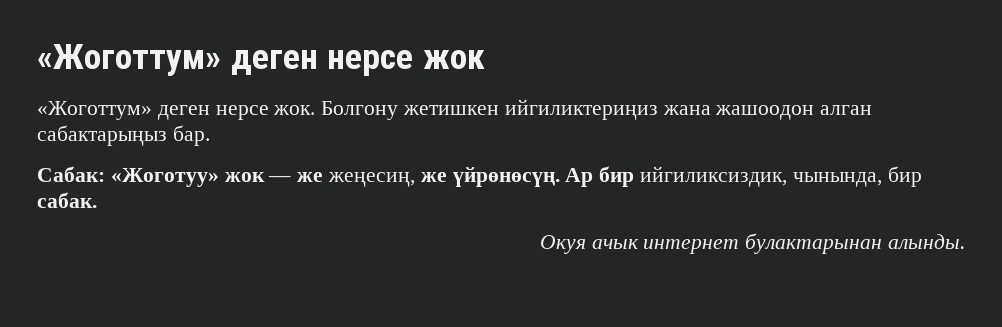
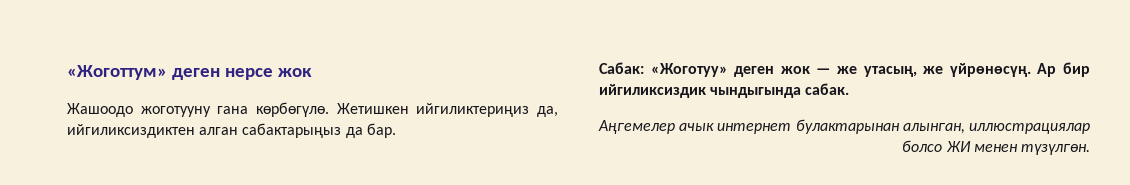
[37,99,815,120] «Жоготтум» деген нерсе жок. Болгону жетишкен ийгиликтериңиз жана жашоодон -> [67,102,558,117] [67,124,195,138] Жашоодо жоготууну гана көрбөгүлө. Жетишкен ийгиликтериңиз да, ийгиликсиздиктен
(167, 135) none -> [345,127,363,138] да
(219, 177) none -> [734,66,775,77] деген
[328,172,416,187] жеңесиң, -> [863,66,917,77] утасың,
[640,166,922,187] ийгиликсиздик, чынында, бир -> [599,84,802,98] ийгиликсиздик чындыгында
[539,235,586,254] Окуя -> [598,120,676,134] Аңгемелер
[887,234,965,249] алынды. -> [902,123,1090,134] [902,140,1090,155] алынган, иллюстрациялар болсо ЖИ менен түзүлгөн.

